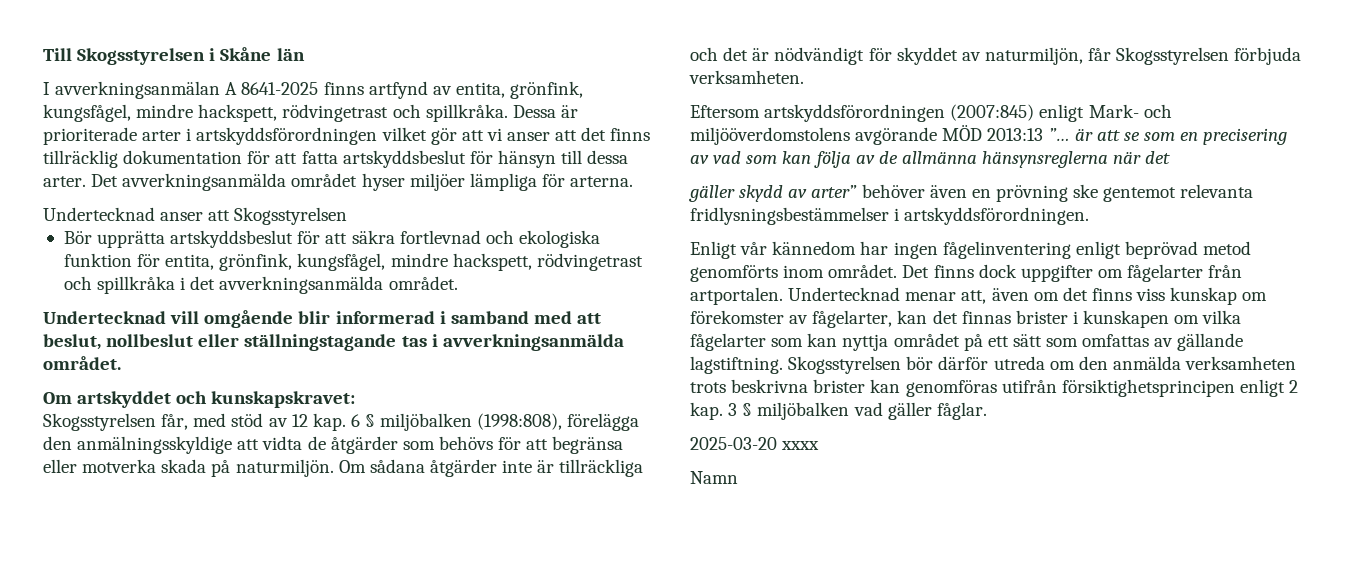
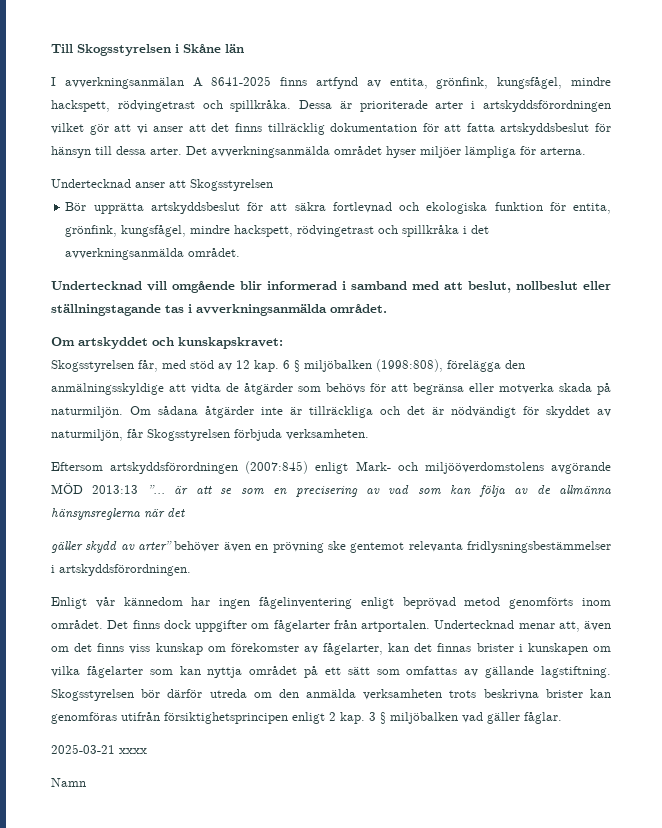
[690,437,777,450] 2025-03-20 -> [51,744,115,754] 2025-03-21

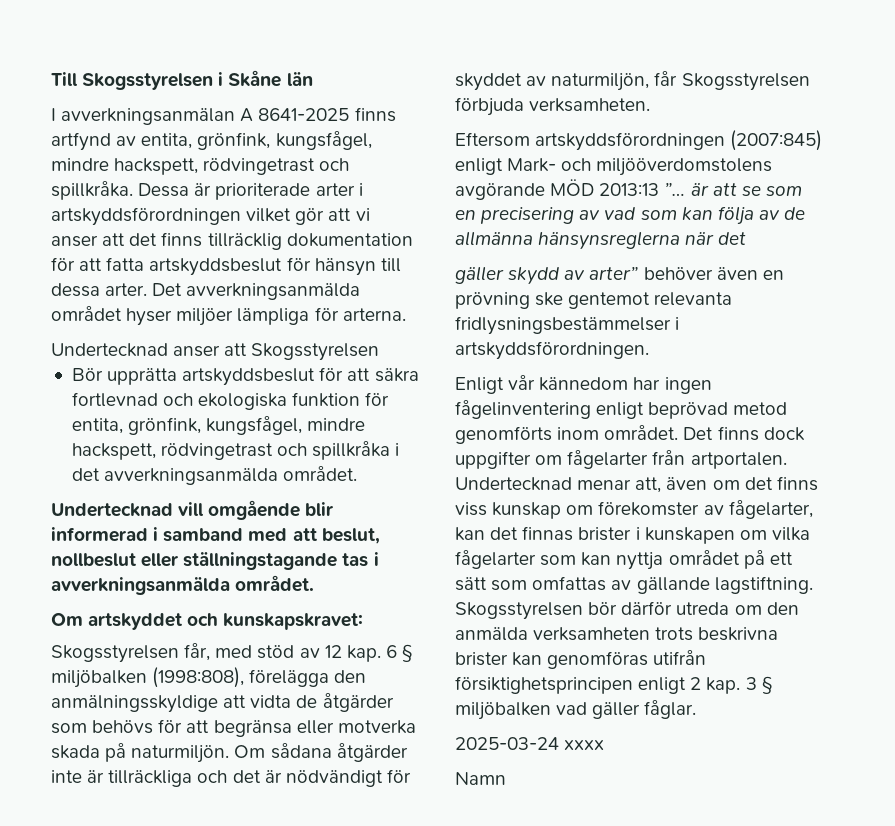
[51,744,115,754] 2025-03-21 -> [455,737,559,750] 2025-03-24

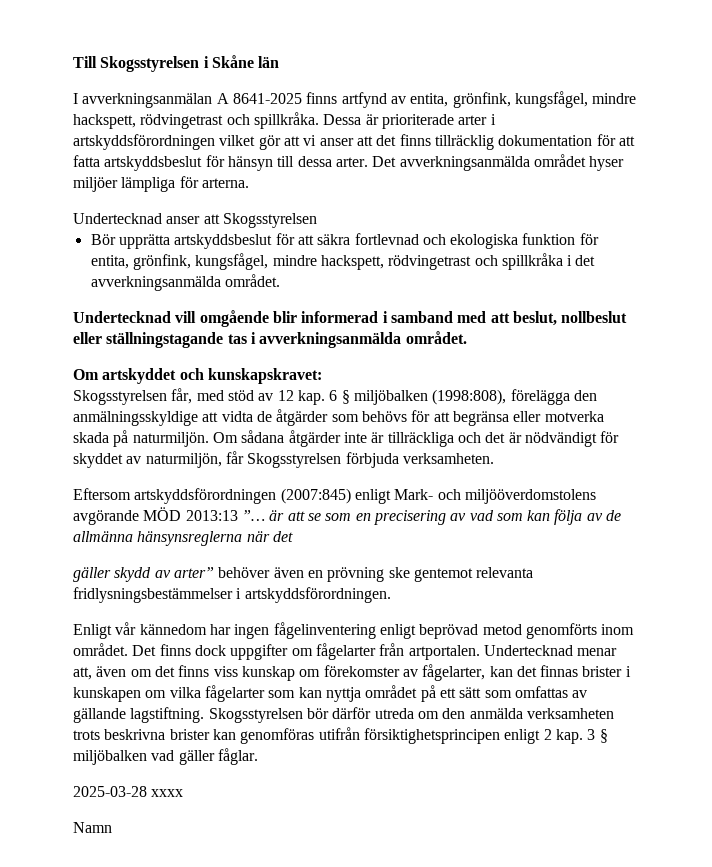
[455,737,559,750] 2025-03-24 -> [73,786,147,797] 2025-03-28

